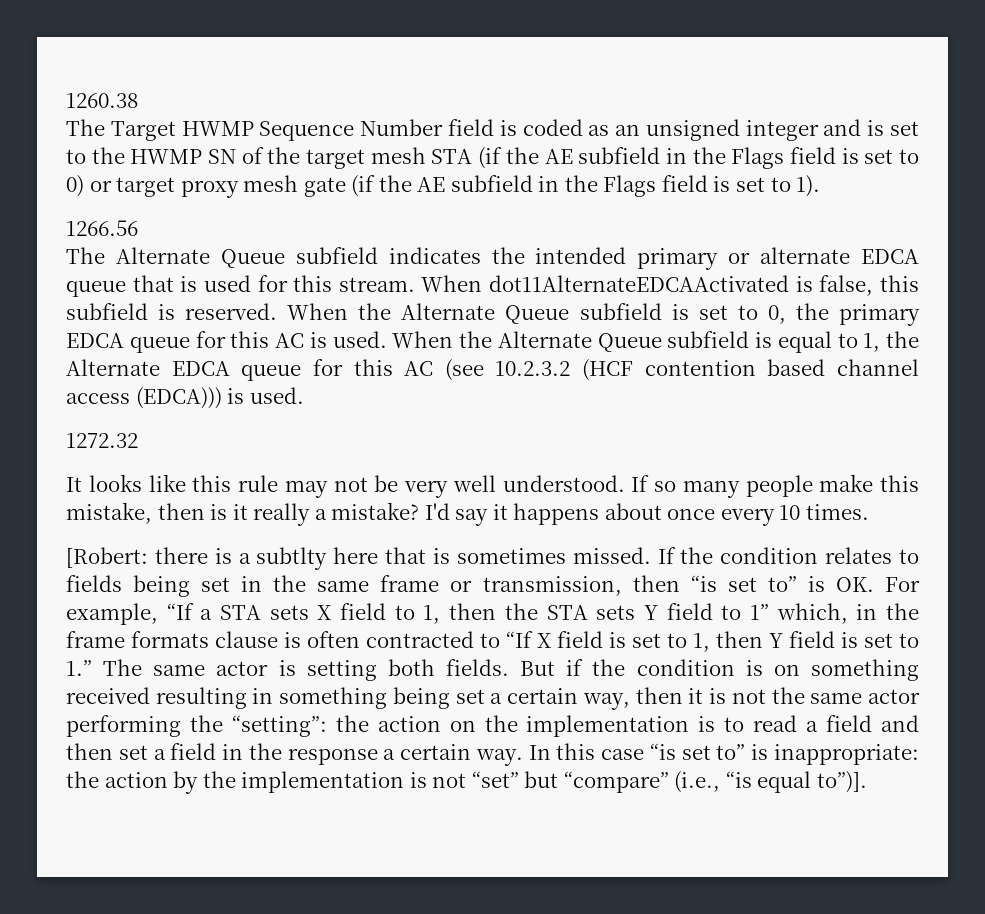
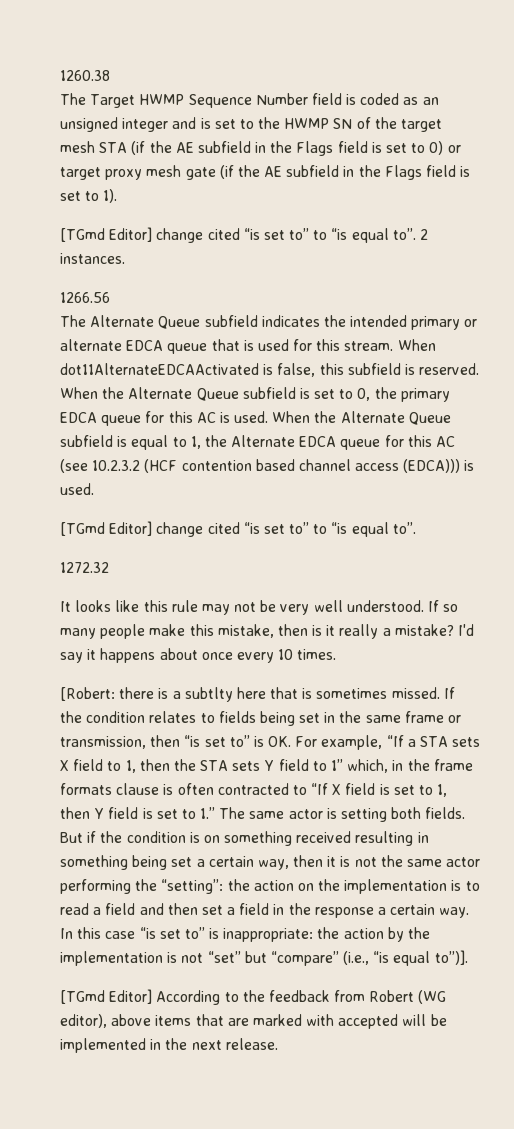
(821, 186) none -> [60,227,429,243] [60,253,125,264] // [TGmd Editor] change cited “is set to” to “is equal to”. 2 instances.
(304, 395) none -> [60,521,416,537] // [TGmd Editor] change cited “is set to” to “is equal to”.
(867, 782) none -> [60,989,447,1005] [60,1014,447,1029] [60,1038,278,1053] // [TGmd Editor] According to the feedback from Robert (WG editor), above items that are marked with accepted will be implemented in the next release.

